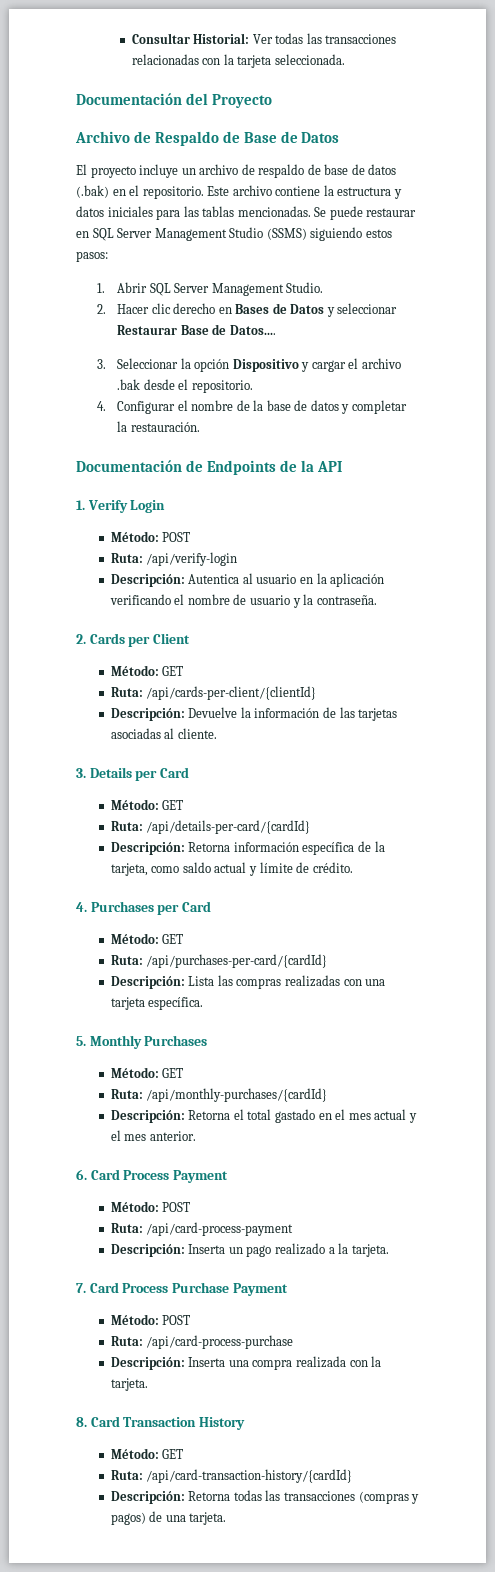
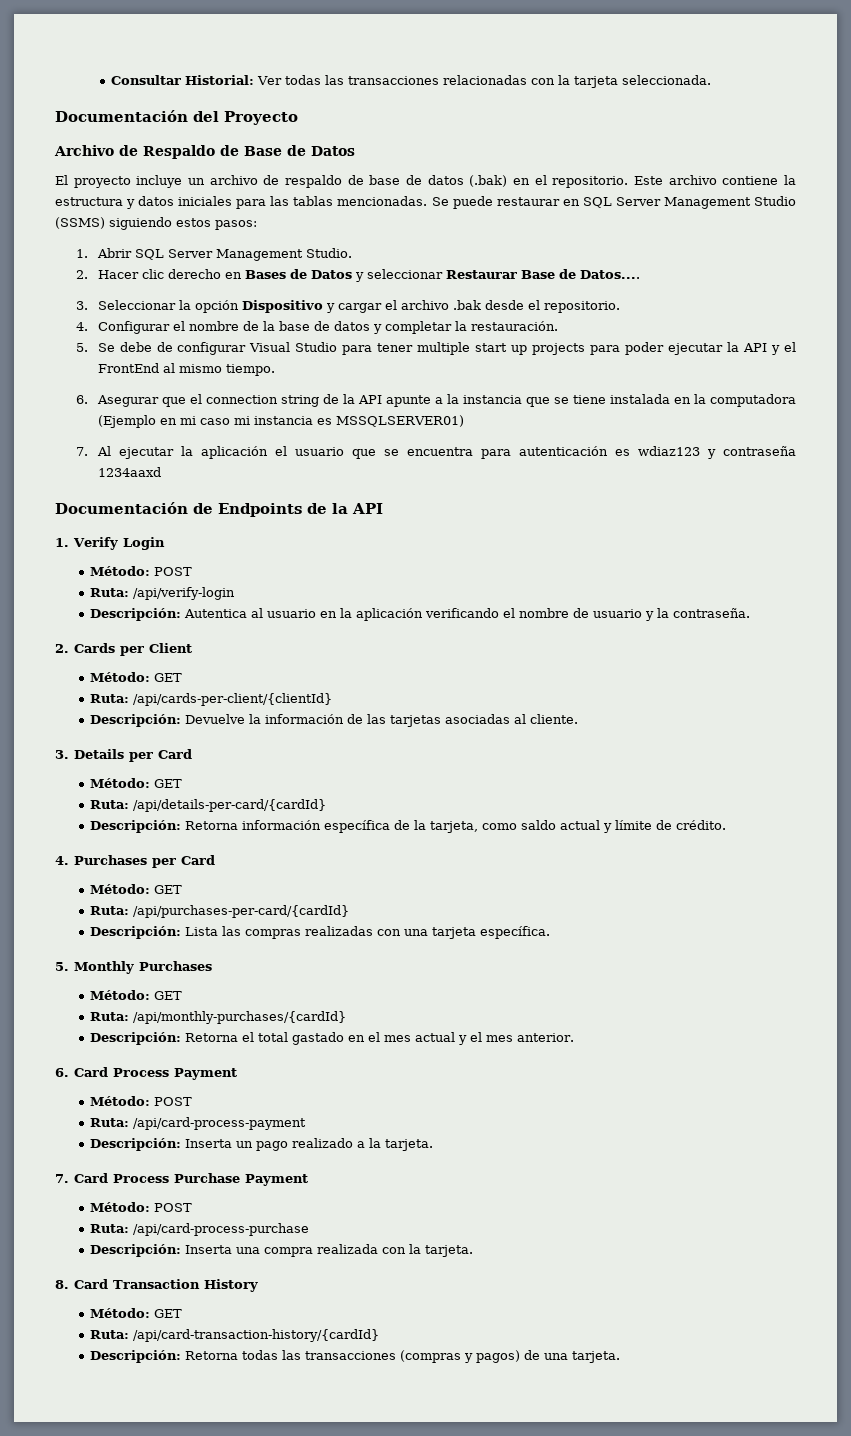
(200, 427) none -> [76,342,797,355] [97,363,275,376] [76,394,797,407] [97,415,464,428] [76,446,797,459] [97,467,161,477] // 5. Se debe de configurar Visual Studio para tener multiple start up projects para poder ejecutar la API y el FrontEnd al mismo tiempo. // 6. Asegurar que el connection string de la API apunte a la instancia que se tiene instalada en la computadora (Ejemplo en mi caso mi instancia es MSSQLSERVER01) // 7. Al ejecutar la aplicación el usuario que se encuentra para autenticación es wdiaz123 y contraseña 1234aaxd

